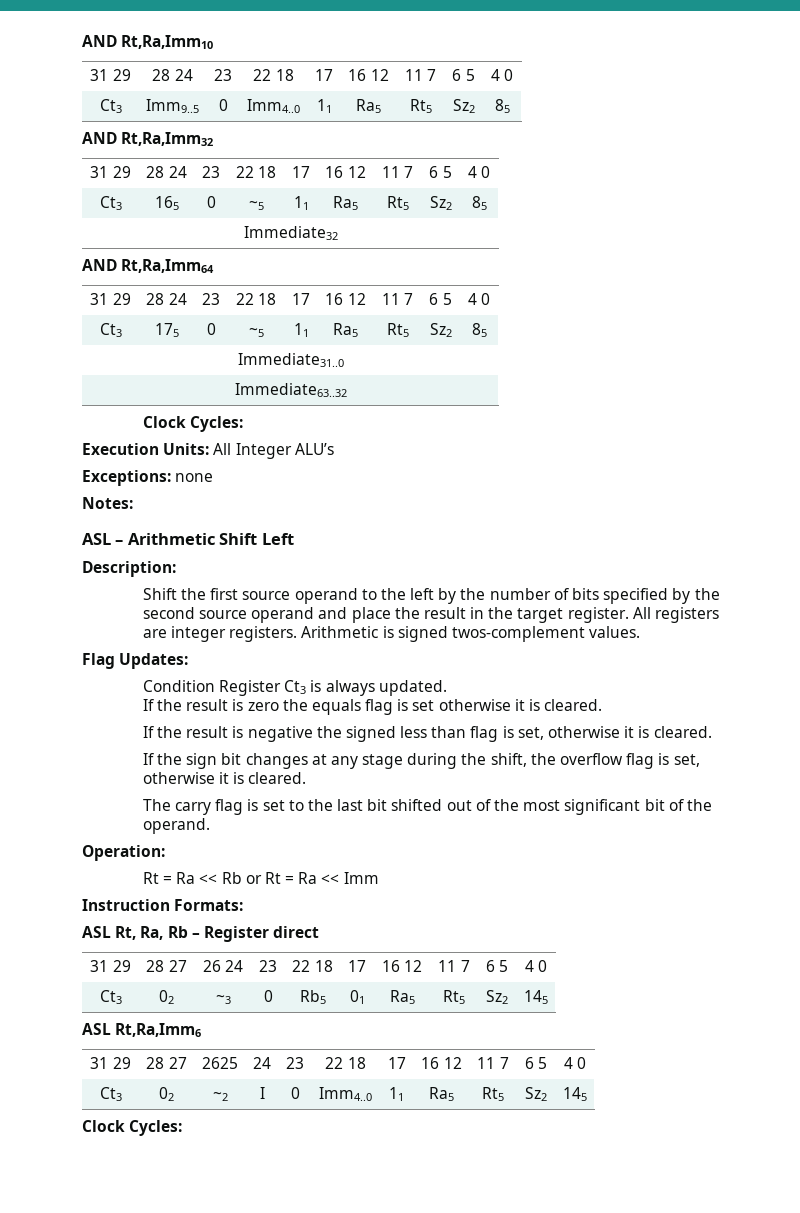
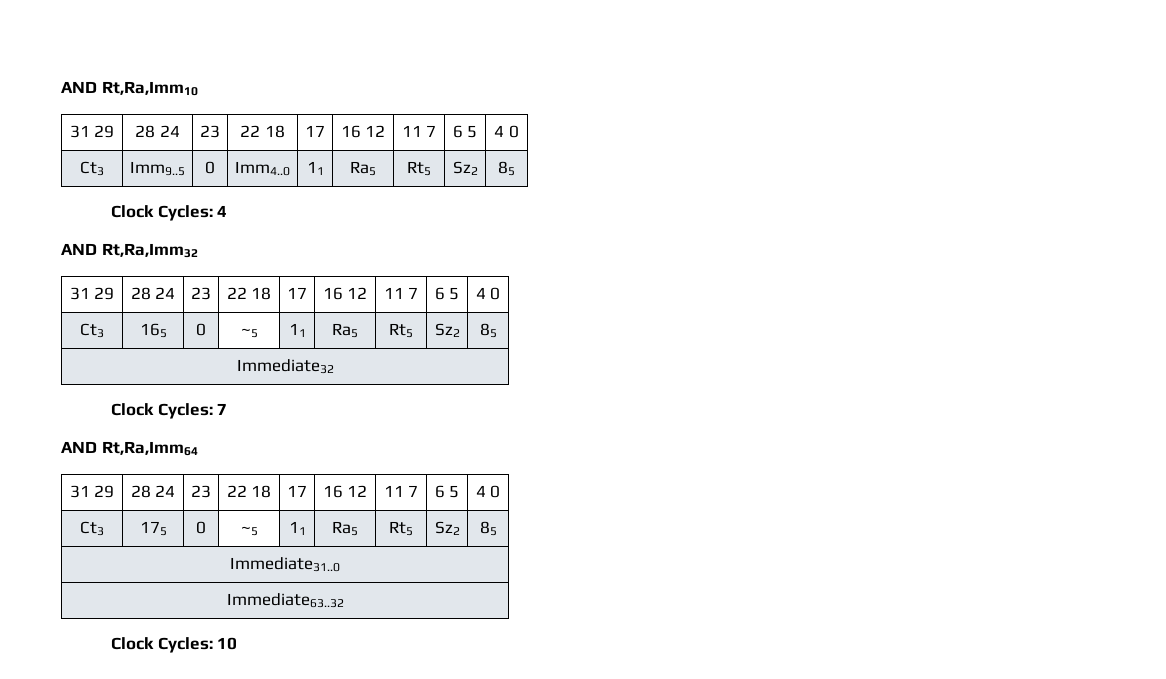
(510, 106) none -> [111,205,228,221] // Clock Cycles: 4
(338, 233) none -> [111,403,228,419] // Clock Cycles: 7
[82,443,334,459] [82,470,214,486] [82,497,133,509] [82,533,294,545] [82,561,176,577] [142,588,720,604] [142,607,719,623] [142,626,641,642] [82,653,189,669] [142,680,447,696] [142,699,603,715] [142,726,712,742] [142,753,700,769] [142,772,307,784] [142,799,712,815] [142,818,210,834] [82,845,165,861] [142,872,379,884] [82,899,244,911] [82,926,320,942] [90,960,131,972] [146,960,187,972] [202,960,244,972] [259,960,277,972] [292,960,333,972] [348,960,366,972] [381,960,423,972] [438,960,470,972] [485,960,509,972] [524,960,548,972] [99,990,122,1004] [159,990,174,1004] [215,995,231,1004] [263,990,273,1002] [299,990,326,1004] [349,990,365,1004] [389,990,415,1004] [443,990,465,1004] [486,990,508,1004] [524,990,548,1004] [82,1023,202,1037] [90,1057,131,1069] [146,1057,187,1069] [202,1057,238,1069] [253,1057,271,1069] [286,1057,304,1069] [325,1057,366,1069] [387,1057,406,1069] [421,1057,462,1069] [477,1057,509,1069] [524,1057,548,1069] [563,1057,587,1069] [99,1087,122,1101] [159,1087,174,1101] [212,1092,228,1101] [259,1087,265,1099] [290,1087,300,1099] [319,1087,372,1101] [389,1087,404,1101] [429,1087,454,1101] [482,1087,504,1101] [525,1087,547,1101] [563,1087,587,1101] [82,1120,183,1136] // Execution Units: All Integer ALU’s // Exceptions: none // Notes: // ASL – Arithmetic Shift Left // Description: // Shift the first source operand to the left by the number of bits specified by the second source operand and place the result in the target register. All registers are integer registers. Arithmetic is signed twos-complement values. // Flag Updates: // Condition Register Ct3 is always updated. // If the result is zero the equals flag is set otherwise it is cleared. // If the result is negative the signed less than flag is set, otherwise it is cleared. // If the sign bit changes at any stage during the shift, the overflow flag is set, otherwise it is cleared. // The carry flag is set to the last bit shifted out of the most significant bit of the operand. // Operation: // Rt = Ra << Rb or Rt = Ra << Imm // Instruction Formats: // ASL Rt, Ra, Rb – Register direct // 31 29 | 28 27 | 26 24 | 23 | 22 18 | 17 | 16 12 | 11 7 | 6 5 | 4 0 // Ct3 | 02 | ~3 | 0 | Rb5 | 01 | Ra5 | Rt5 | Sz2 | 145 // ASL Rt,Ra,Imm6 // 31 29 | 28 27 | 2625 | 24 | 23 | 22 18 | 17 | 16 12 | 11 7 | 6 5 | 4 0 // Ct3 | 02 | ~2 | I | 0 | Imm4..0 | 11 | Ra5 | Rt5 | Sz2 | 145 // Clock Cycles: -> [217,637,238,650] 10

